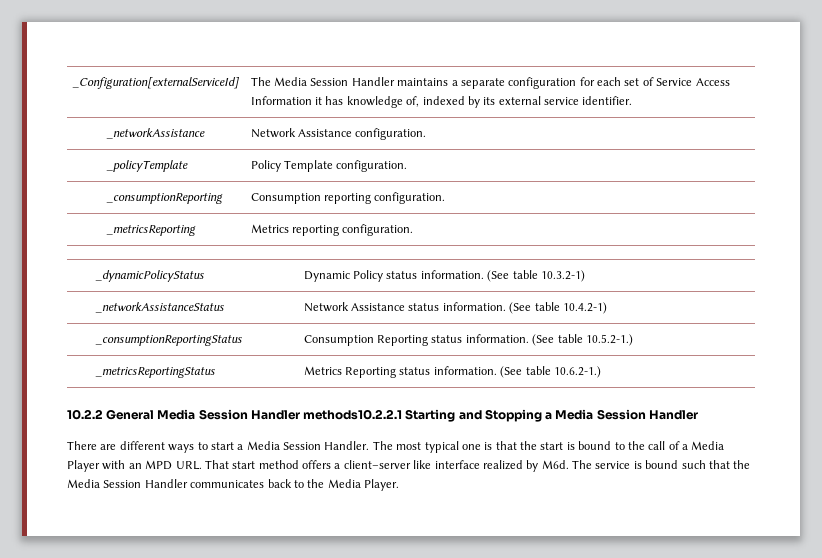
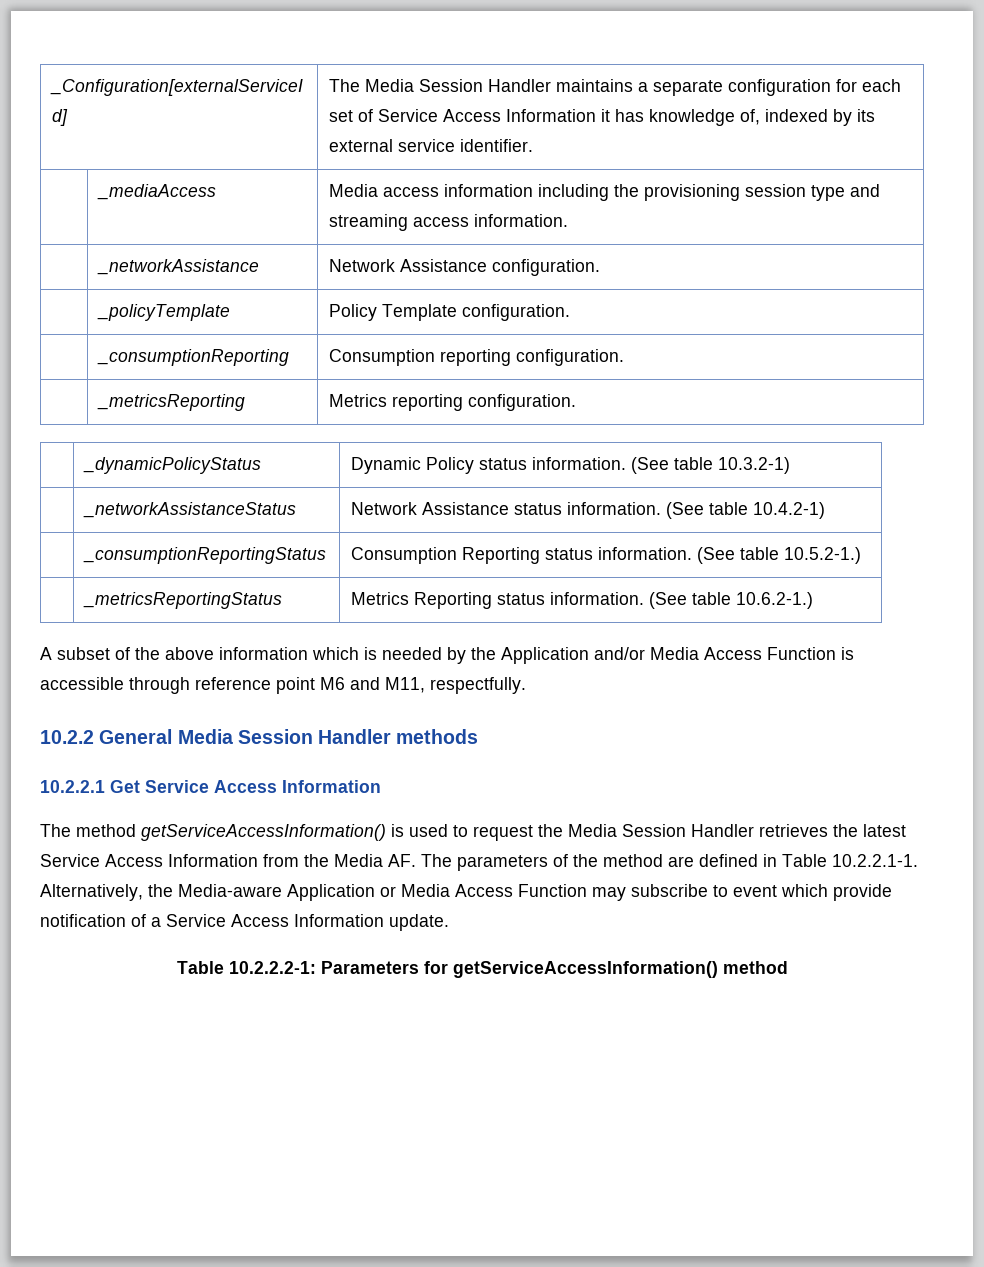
(633, 100) none -> [97,184,217,200] [329,184,881,201] [329,214,569,231] // | _mediaAccess | Media access information including the provisioning session type and streaming access information.
(601, 372) none -> [40,647,854,664] [40,677,526,694] // A subset of the above information which is needed by the Application and/or Media Access Function is accessible through reference point M6 and M11, respectfully.
[303,409,698,422] [67,441,725,453] [67,460,751,472] [67,479,399,491] methods10.2.2.1 Starting and Stopping a Media Session Handler // There are different ways to start a Media Session Handler. The most typical one is that the start is bound to the call of a Media Player with an MPD URL. That start method offers a client–server like interface realized by M6d. The service is bound such that the Media Session Handler communicates back to the Media Player. -> [396,729,479,744] [40,780,381,793] [40,824,906,841] [40,854,918,871] [40,884,892,901] [40,914,449,931] [176,961,788,978] methods // 10.2.2.1 Get Service Access Information // The method getServiceAccessInformation() is used to request the Media Session Handler retrieves the latest Service Access Information from the Media AF. The parameters of the method are defined in Table 10.2.2.1-1. Alternatively, the Media-aware Application or Media Access Function may subscribe to event which provide notification of a Service Access Information update. // Table 10.2.2.2-1: Parameters for getServiceAccessInformation() method

